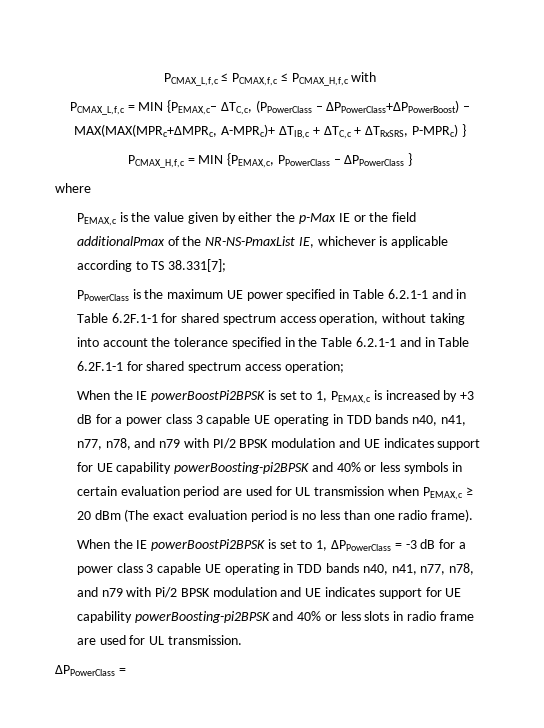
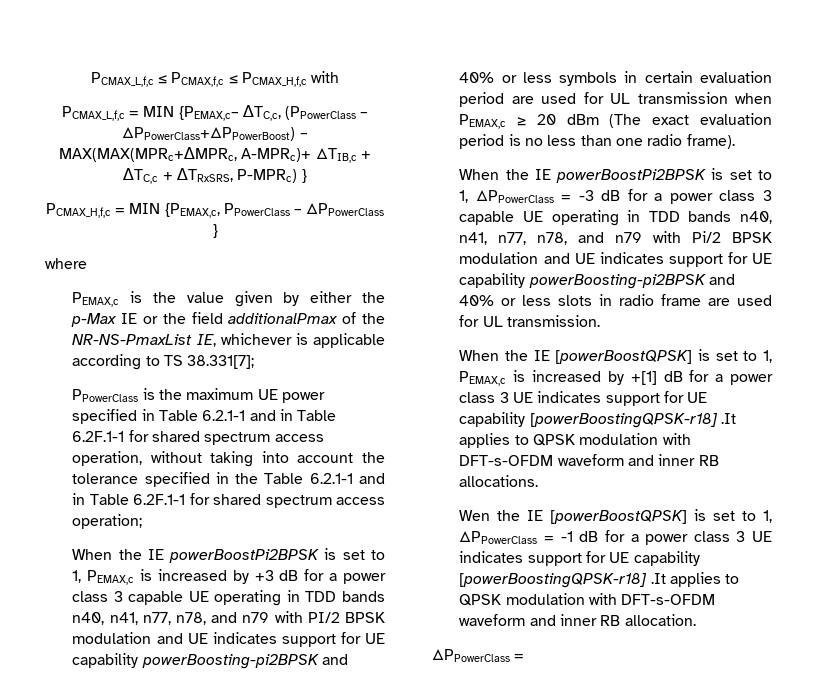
(242, 640) none -> [459,349,772,364] [459,370,773,386] [459,391,708,406] [459,412,737,428] [459,433,691,448] [459,454,719,466] [459,475,539,487] [459,509,772,524] [459,530,772,545] [459,551,700,566] [459,572,740,588] [459,593,716,606] [459,614,696,626] // When the IE [powerBoostQPSK] is set to 1, PEMAX,c is increased by +[1] dB for a power class 3 UE indicates support for UE capability [powerBoostingQPSK-r18] .It applies to QPSK modulation with DFT-s-OFDM waveform and inner RB allocations. // Wen the IE [powerBoostQPSK] is set to 1, ΔPPowerClass = -1 dB for a power class 3 UE indicates support for UE capability [powerBoostingQPSK-r18] .It applies to QPSK modulation with DFT-s-OFDM waveform and inner RB allocation.

